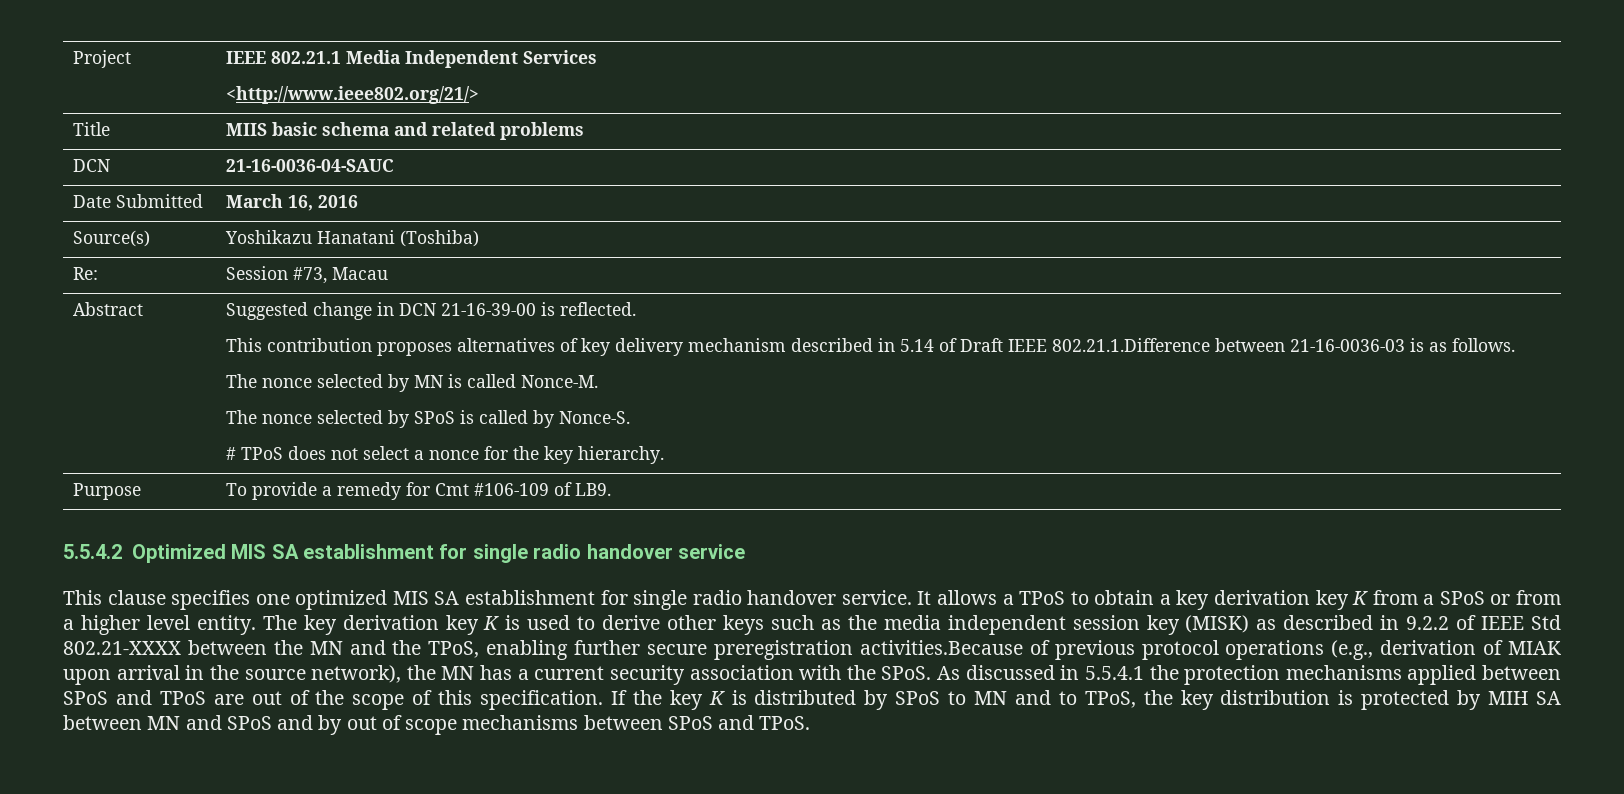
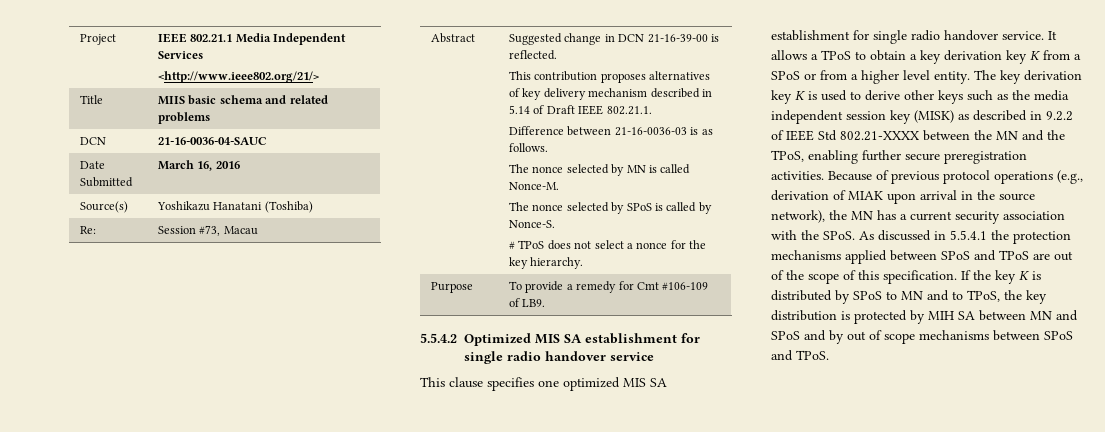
[1051,338,1210,352] 802.21.1.Difference -> [606,106,652,115] [509,126,565,135] 802.21.1. // Difference
[859,640,1023,655] activities.Because -> [771,171,872,181] activities. Because

